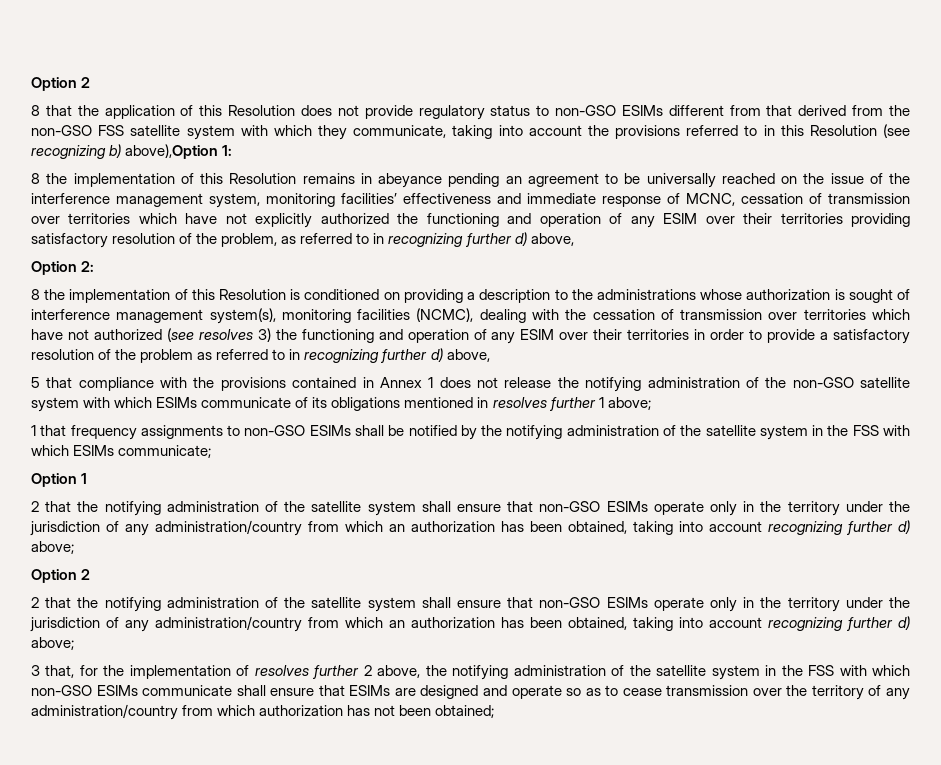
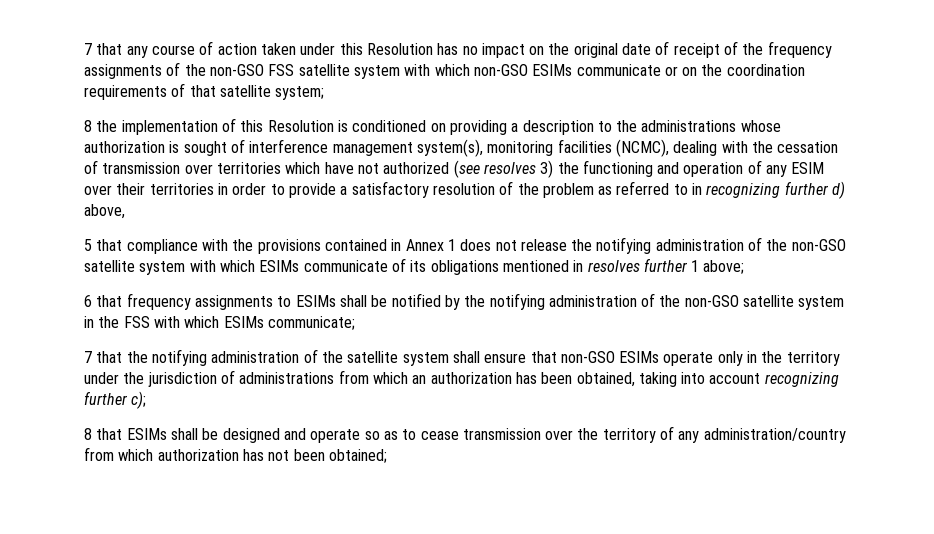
[31,77,91,91] [31,105,884,120] Option 2 // 8 that the application of this Resolution does not provide regulatory status to non-GSO ESIMs different from that derived from -> [84,41,832,58] [84,62,181,79] 7 that any course of action taken under this Resolution has no impact on the original date of receipt of the frequency assignments of
[318,124,910,140] [31,144,233,159] [31,173,910,188] [31,193,910,208] [31,213,911,228] [31,232,574,248] [31,261,95,275] they communicate, taking into account the provisions referred to in this Resolution (see recognizing b) above),Option 1: // 8 the implementation of this Resolution remains in abeyance pending an agreement to be universally reached on the issue of the interference management system, monitoring facilities’ effectiveness and immediate response of MCNC, cessation of transmission over territories which have not explicitly authorized the functioning and operation of any ESIM over their territories providing satisfactory resolution of the problem, as referred to in recognizing further d) above, // Option 2: -> [473,64,805,76] [84,83,325,100] non-GSO ESIMs communicate or on the coordination requirements of that satellite system;
[31,425,36,436] 1 -> [84,295,92,307] 6
[244,425,306,436] non-GSO -> (292, 301) none
(702, 430) none -> [684,295,739,307] non-GSO
[31,473,88,487] [31,501,39,512] Option 1 // 2 -> [84,351,92,363] 7
[125,520,302,536] any administration/country -> [239,372,335,384] administrations
[898,520,910,534] [31,541,74,554] [31,569,91,583] [31,597,911,612] [30,616,910,632] [31,637,74,650] [31,665,911,680] [31,685,416,696] d) above; // Option 2 // 2 that the notifying administration of the satellite system shall ensure that non-GSO ESIMs operate only in the territory under the jurisdiction of any administration/country from which an authorization has been obtained, taking into account recognizing further d) above; // 3 that, for the implementation of resolves further 2 above, the notifying administration of the satellite system in the FSS with which non-GSO ESIMs communicate shall ensure that ESIMs are -> [131,391,147,409] [84,428,219,440] c); // 8 that ESIMs shall be

